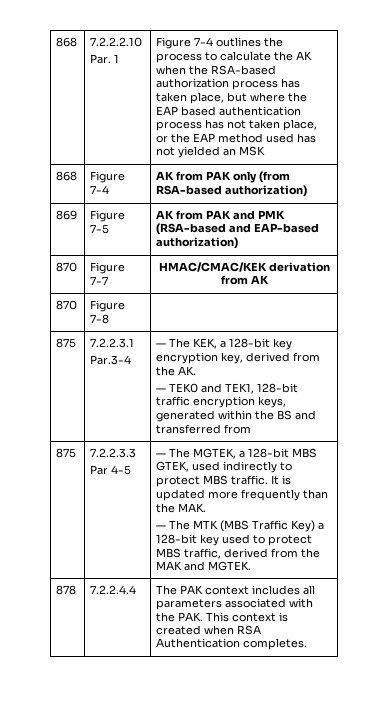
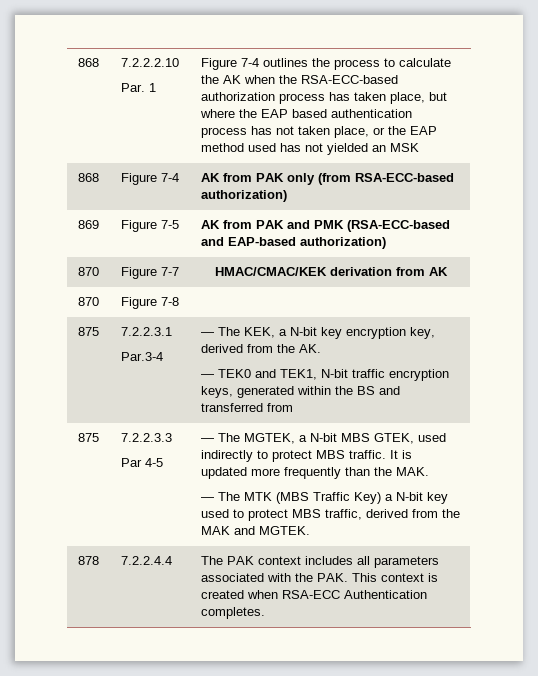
[211,65,277,75] RSA-based -> [300,75,398,84] RSA-ECC-based
[156,185,223,195] RSA-based -> [354,173,454,182] RSA-ECC-based
[156,223,227,235] (RSA-based -> [346,220,450,232] (RSA-ECC-based
[229,338,271,348] 128-bit -> [289,327,317,336] N-bit
[257,383,299,393] 128-bit -> [320,369,348,378] N-bit
[248,448,290,458] 128-bit -> [309,433,337,442] N-bit
[156,534,198,544] 128-bit -> [395,492,423,501] N-bit
[237,625,262,635] RSA -> [281,590,340,599] RSA-ECC

